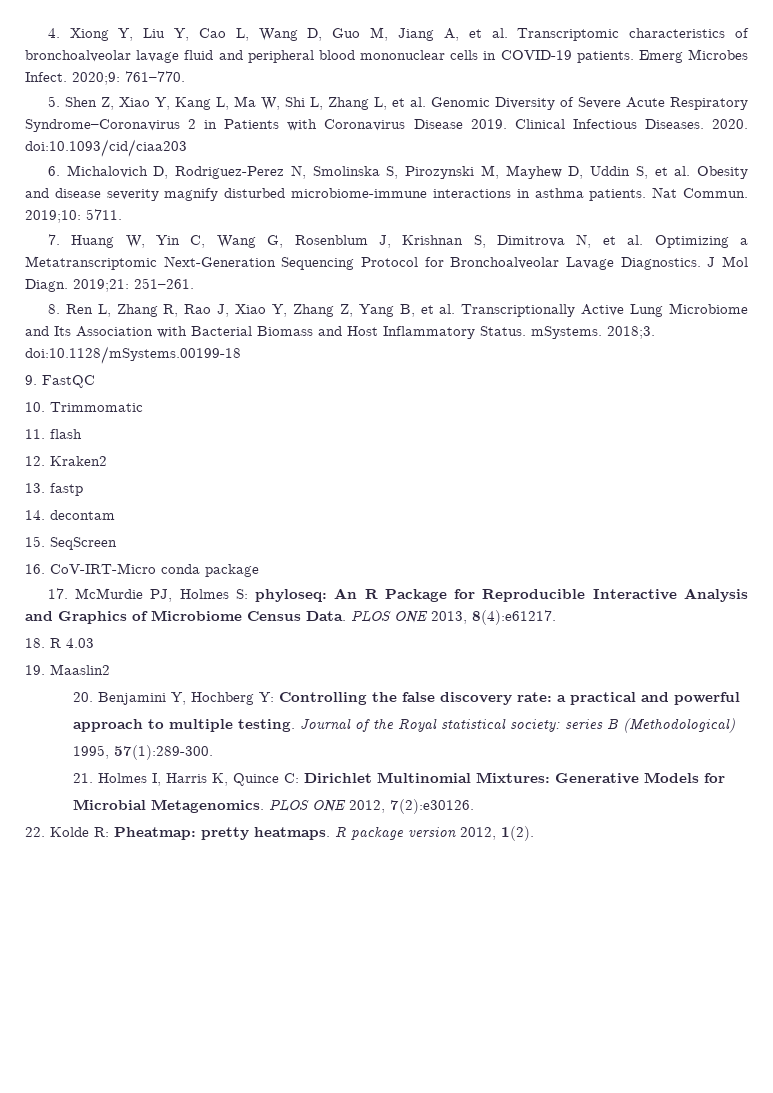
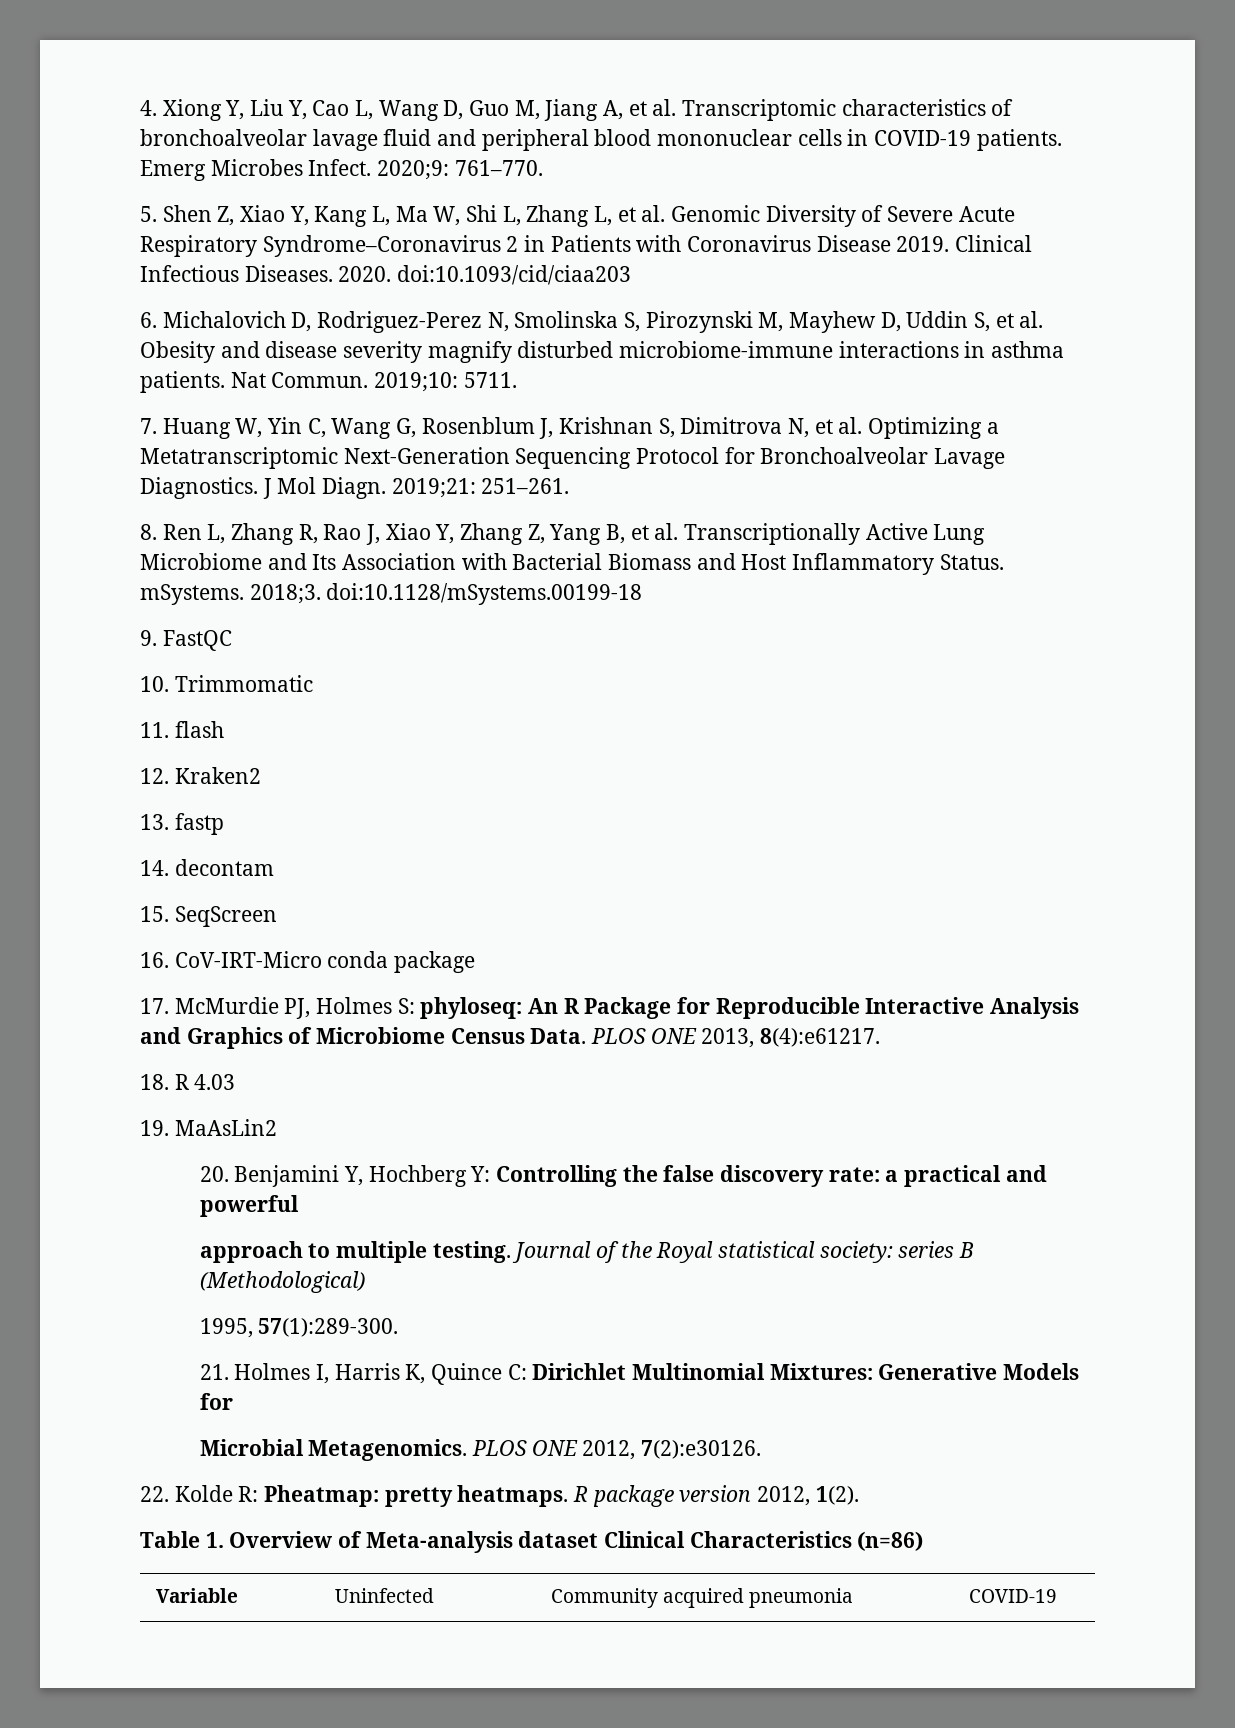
[50,664,110,675] Maaslin2 -> [174,1119,277,1136] MaAsLin2
(534, 833) none -> [140,1531,924,1553] [155,1588,238,1603] [335,1588,434,1603] [550,1588,854,1608] [968,1589,1057,1603] // Table 1. Overview of Meta-analysis dataset Clinical Characteristics (n=86) // Variable | Uninfected | Community acquired pneumonia | COVID-19

